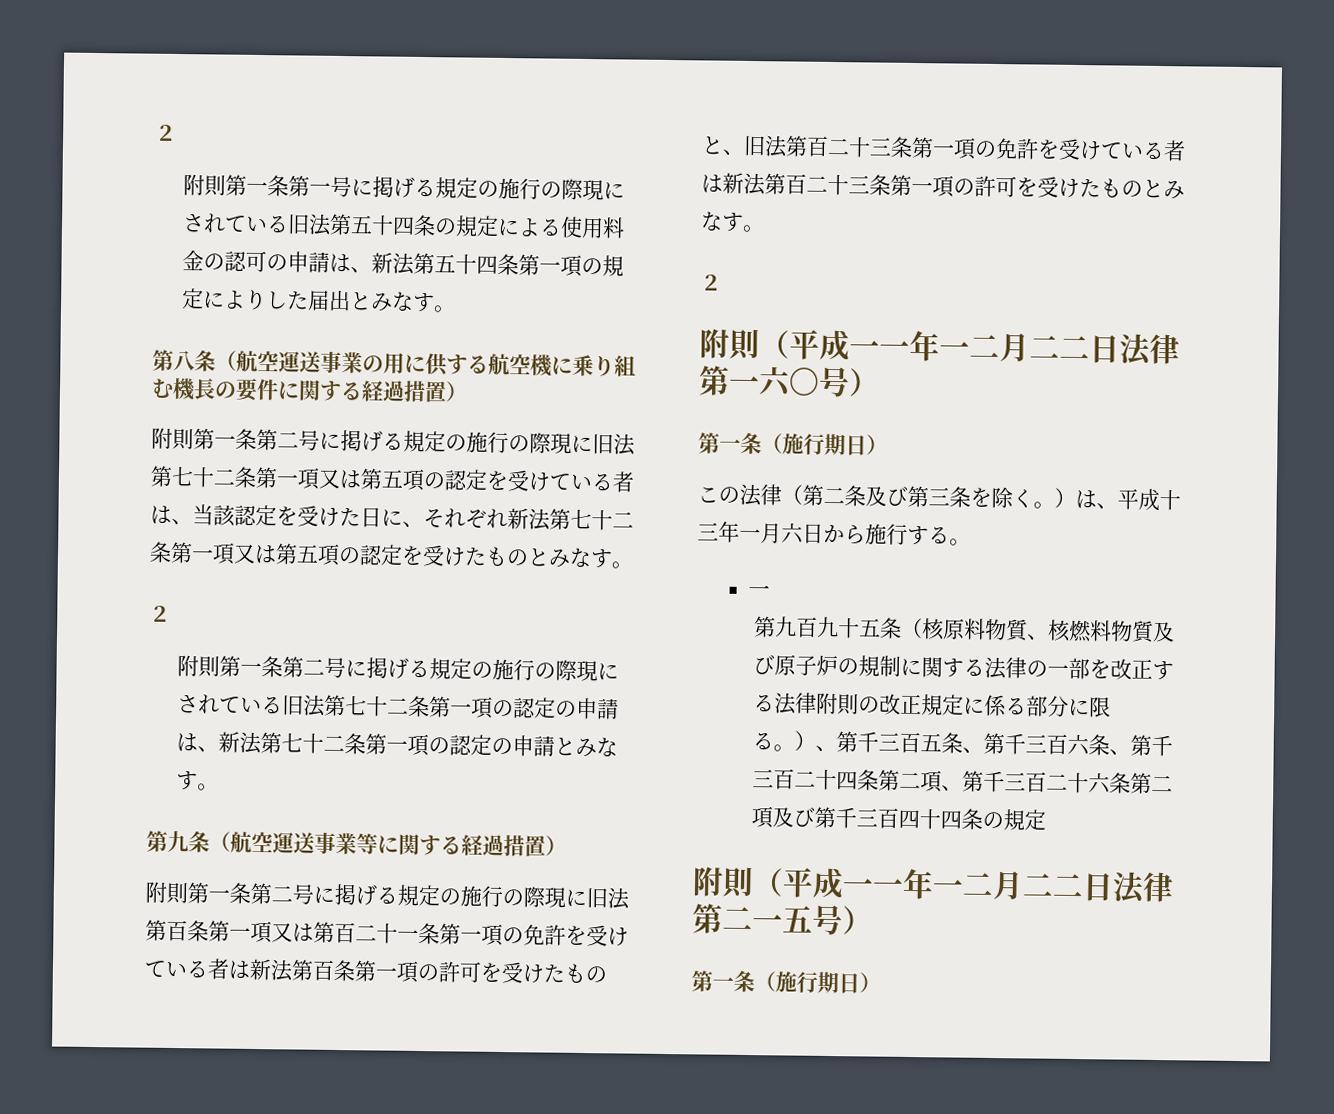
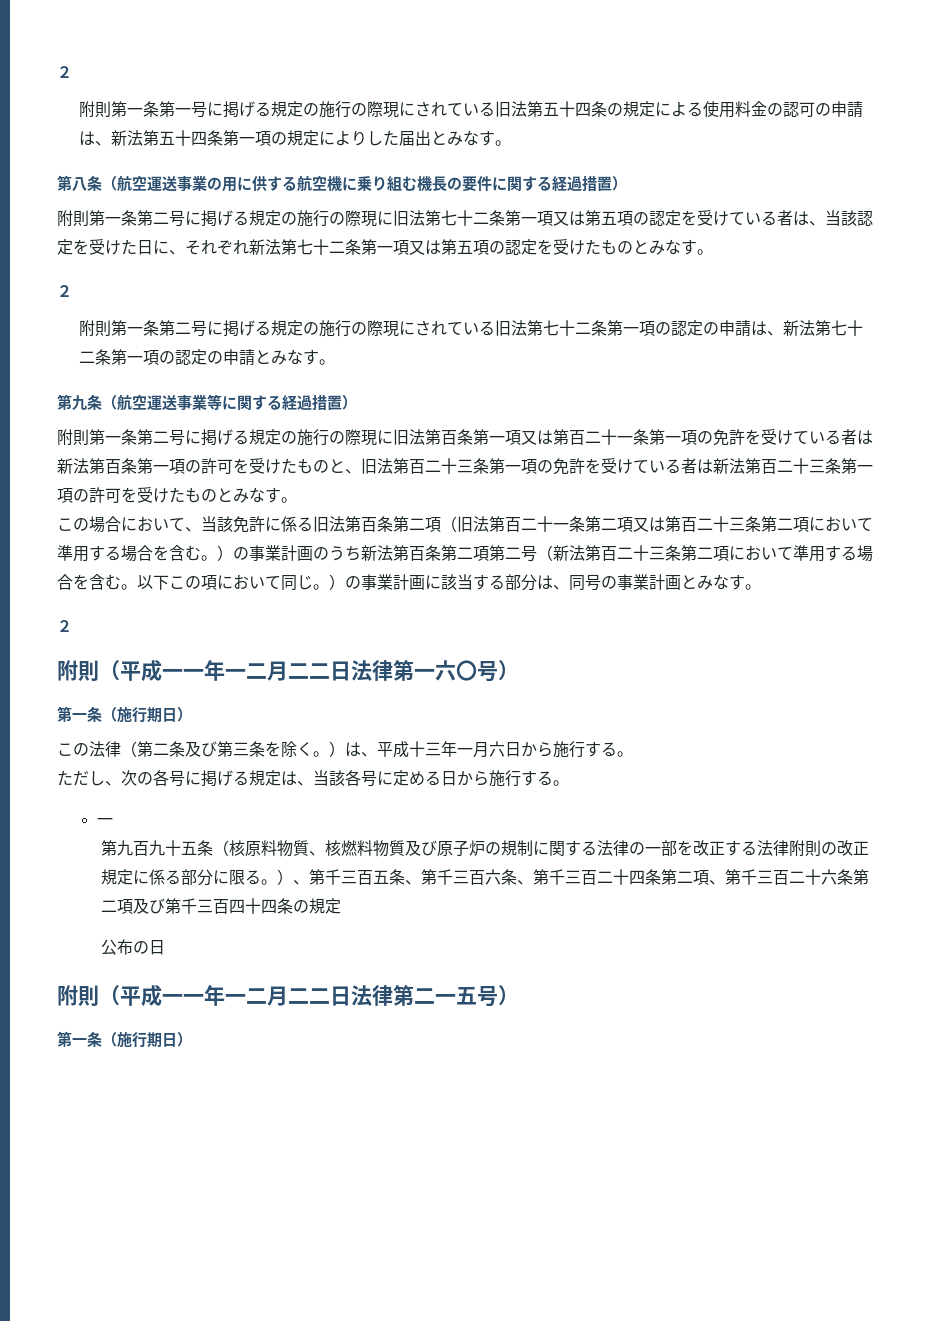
(765, 228) none -> [57,516,873,533] [57,545,873,562] [57,574,761,591] // この場合において、当該免許に係る旧法第百条第二項（旧法第百二十一条第二項又は第百二十三条第二項において準用する場合を含む。）の事業計画のうち新法第百条第二項第二号（新法第百二十三条第二項において準用する場合を含む。以下この項において同じ。）の事業計画に該当する部分は、同号の事業計画とみなす。
(971, 542) none -> [57,770,569,787] // ただし、次の各号に掲げる規定は、当該各号に定める日から施行する。
(1047, 820) none -> [101,939,166,955] // 公布の日

